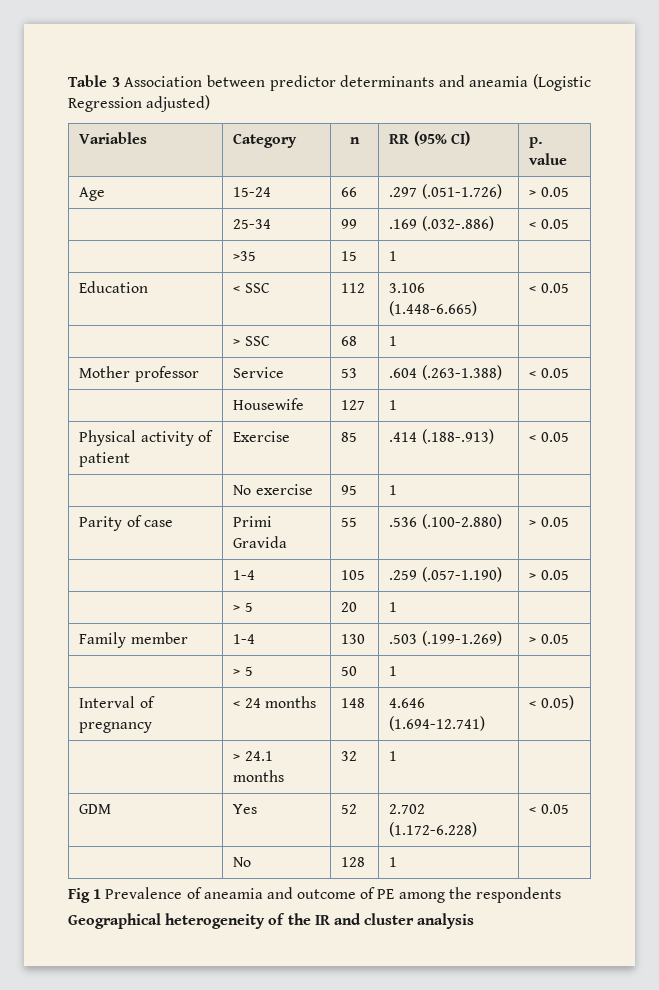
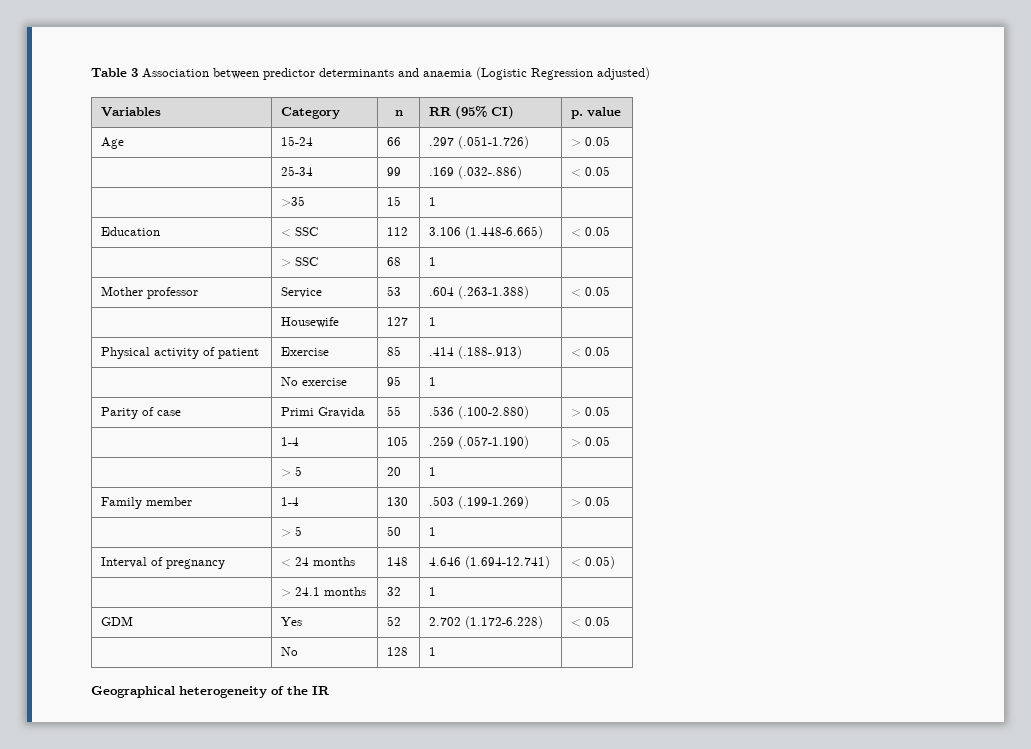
[469,76,529,87] aneamia -> [423,69,472,77] anaemia
[68,887,562,903] // Fig 1 Prevalence of aneamia and outcome of PE among the respondents -> (436, 651) none
[333,913,475,929] and cluster analysis -> (330, 690) none

